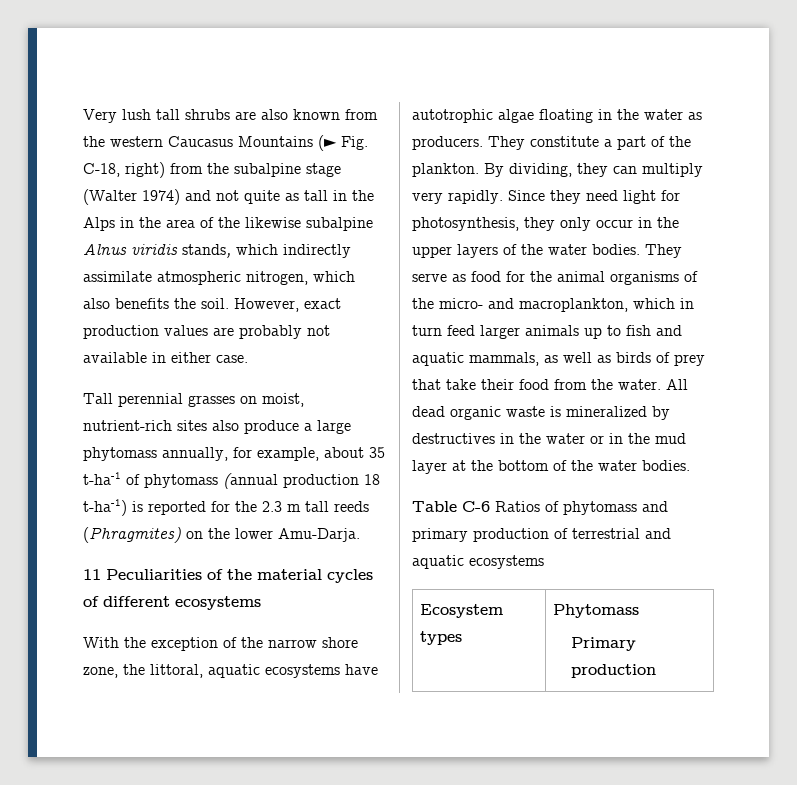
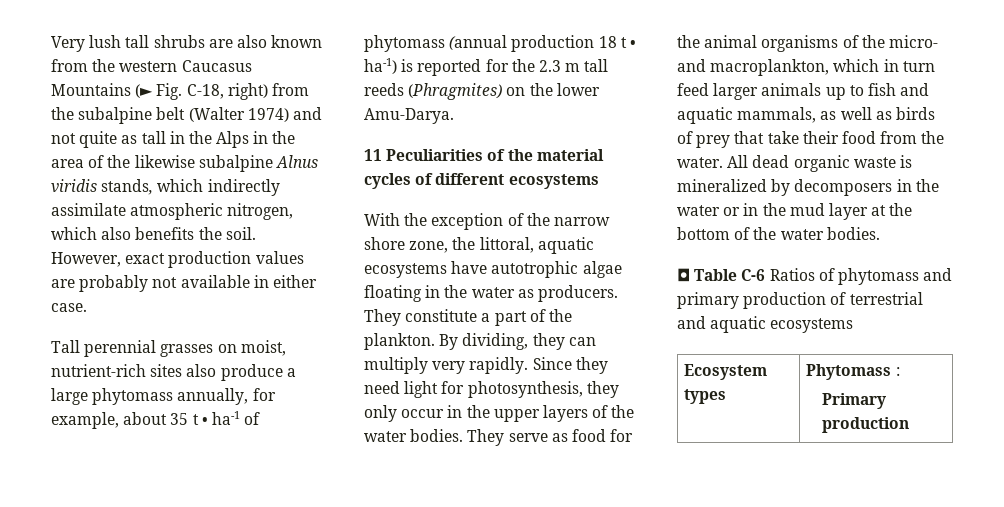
[306,163,341,177] stage -> [156,107,186,120] belt
[83,472,121,485] t-ha-1 -> [192,411,240,425] t • ha-1
[83,499,127,516] t-ha-1) -> [620,37,636,48] [364,58,397,74] t • ha-1)
[278,528,360,542] Amu-Darja. -> [364,108,454,124] Amu-Darya.
[412,433,495,444] destructives -> [794,179,893,196] decomposers
(690, 465) none -> [677,268,690,282] ◘
(640, 611) none -> [895,367,900,376] :

